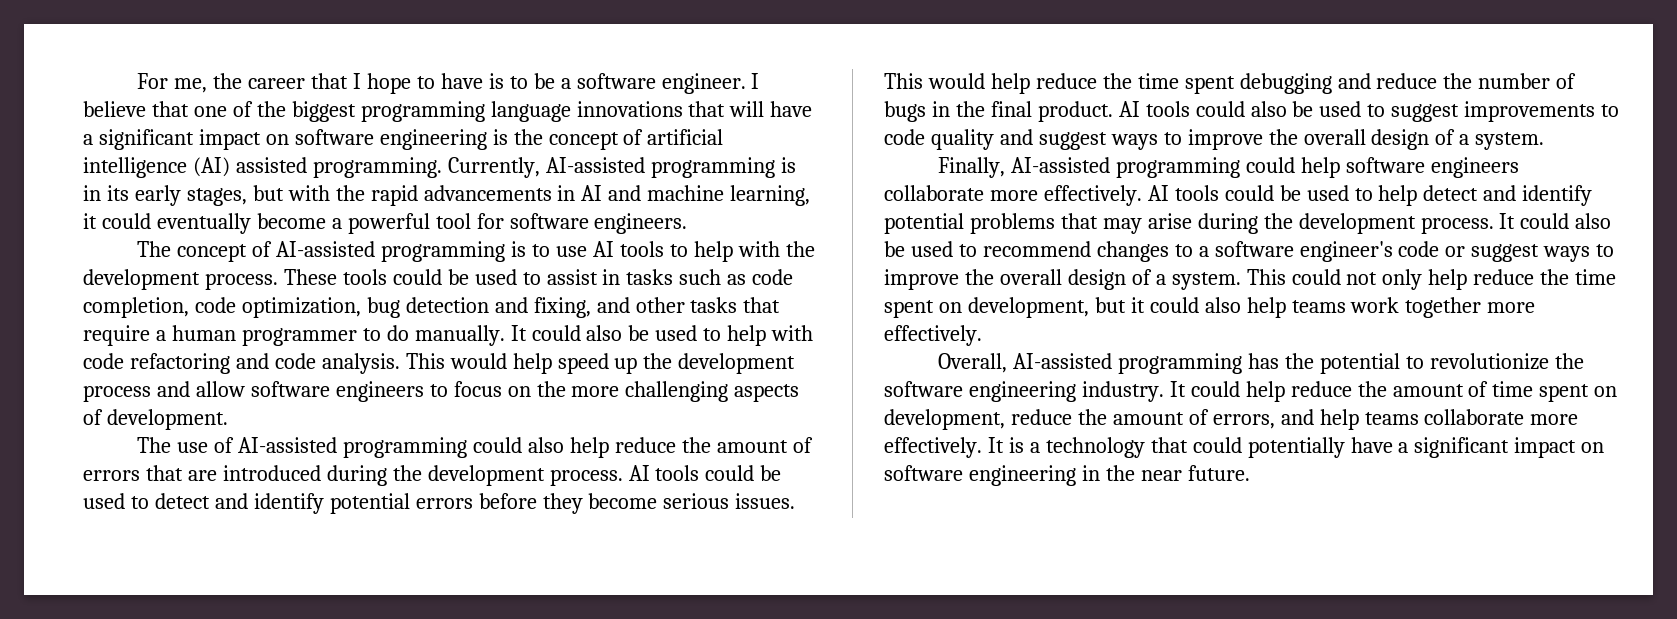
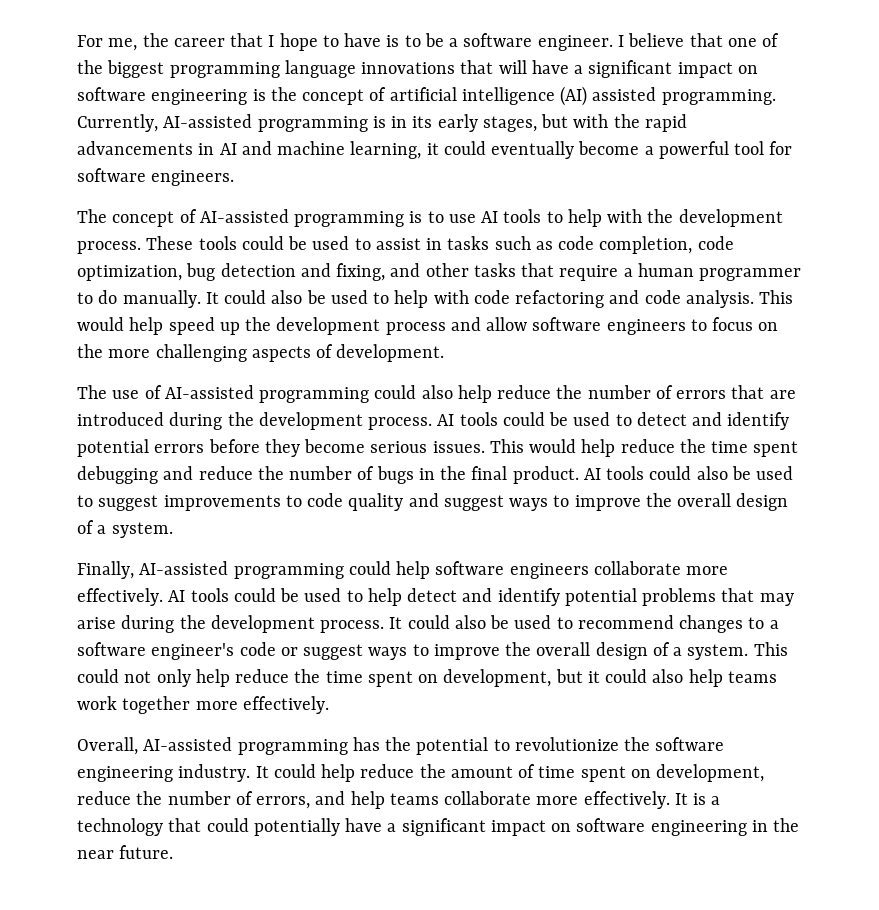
[716,440,788,453] amount -> [587,385,651,399] number
[1112,412,1184,425] amount -> [167,791,231,805] number

